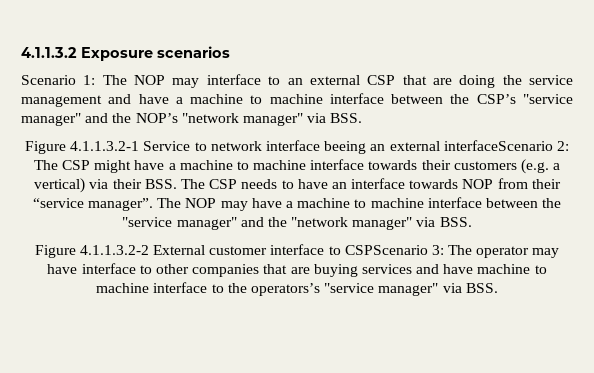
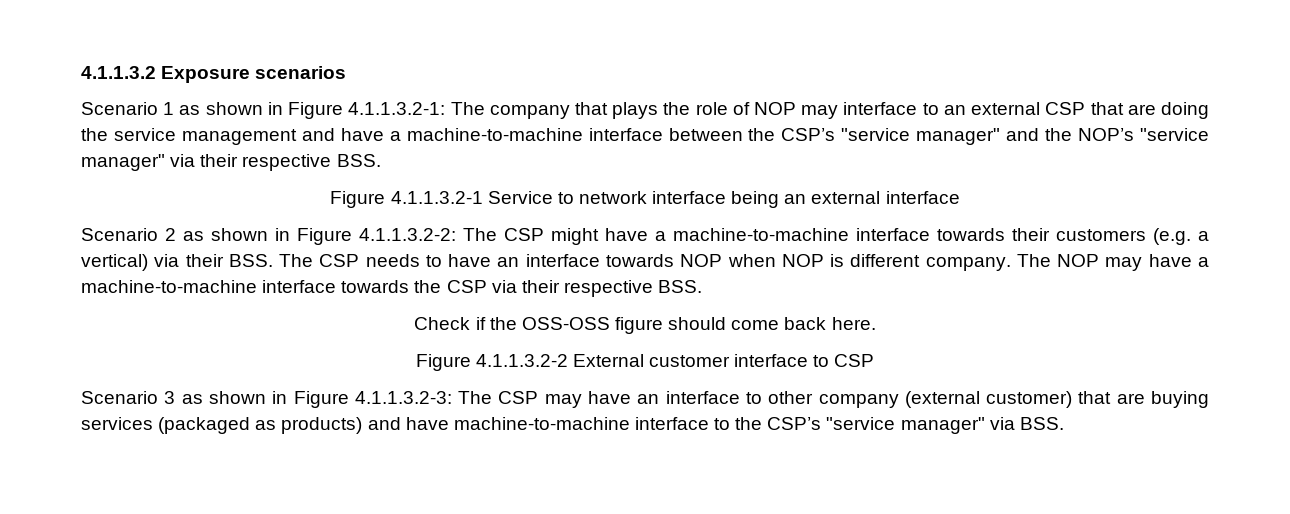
[83,75,127,85] 1: The -> [163,102,750,119] 1 as shown in Figure 4.1.1.3.2-1: The company that plays the role of
[190,94,323,104] machine to machine -> [406,128,583,141] machine-to-machine
[181,113,327,126] "network manager" via -> [1140,128,1209,141] [81,154,332,171] "service manager" via their respective
[324,140,569,154] beeing an external interfaceScenario 2: -> [731,191,960,208] [81,228,456,245] being an external interface // Scenario 2 as shown in Figure 4.1.1.3.2-2:
[179,160,307,170] machine to machine -> [673,228,849,241] machine-to-machine
[497,178,561,189] [32,198,154,211] from their “service manager”. -> [727,254,1011,271] when NOP is different company.
[297,197,562,208] [122,217,472,230] machine to machine interface between the "service manager" and the "network manager" via BSS. -> [81,280,703,297] [414,317,876,334] machine-to-machine interface towards the CSP via their respective BSS. // Check if the OSS-OSS figure should come back here.
[344,245,560,258] [47,264,78,274] CSPScenario 3: The operator may have -> [834,354,875,367] [81,391,660,408] CSP // Scenario 3 as shown in Figure 4.1.1.3.2-3: The CSP may have an
[192,264,260,277] companies -> [818,391,1073,408] company (external customer)
[416,264,547,274] [96,283,150,293] and have machine to machine -> [158,417,630,434] (packaged as products) and have machine-to-machine
[251,283,320,296] operators’s -> [767,417,822,430] CSP’s

